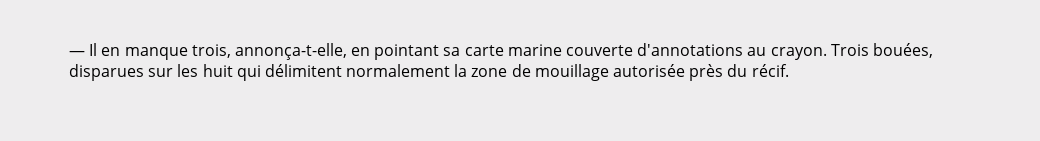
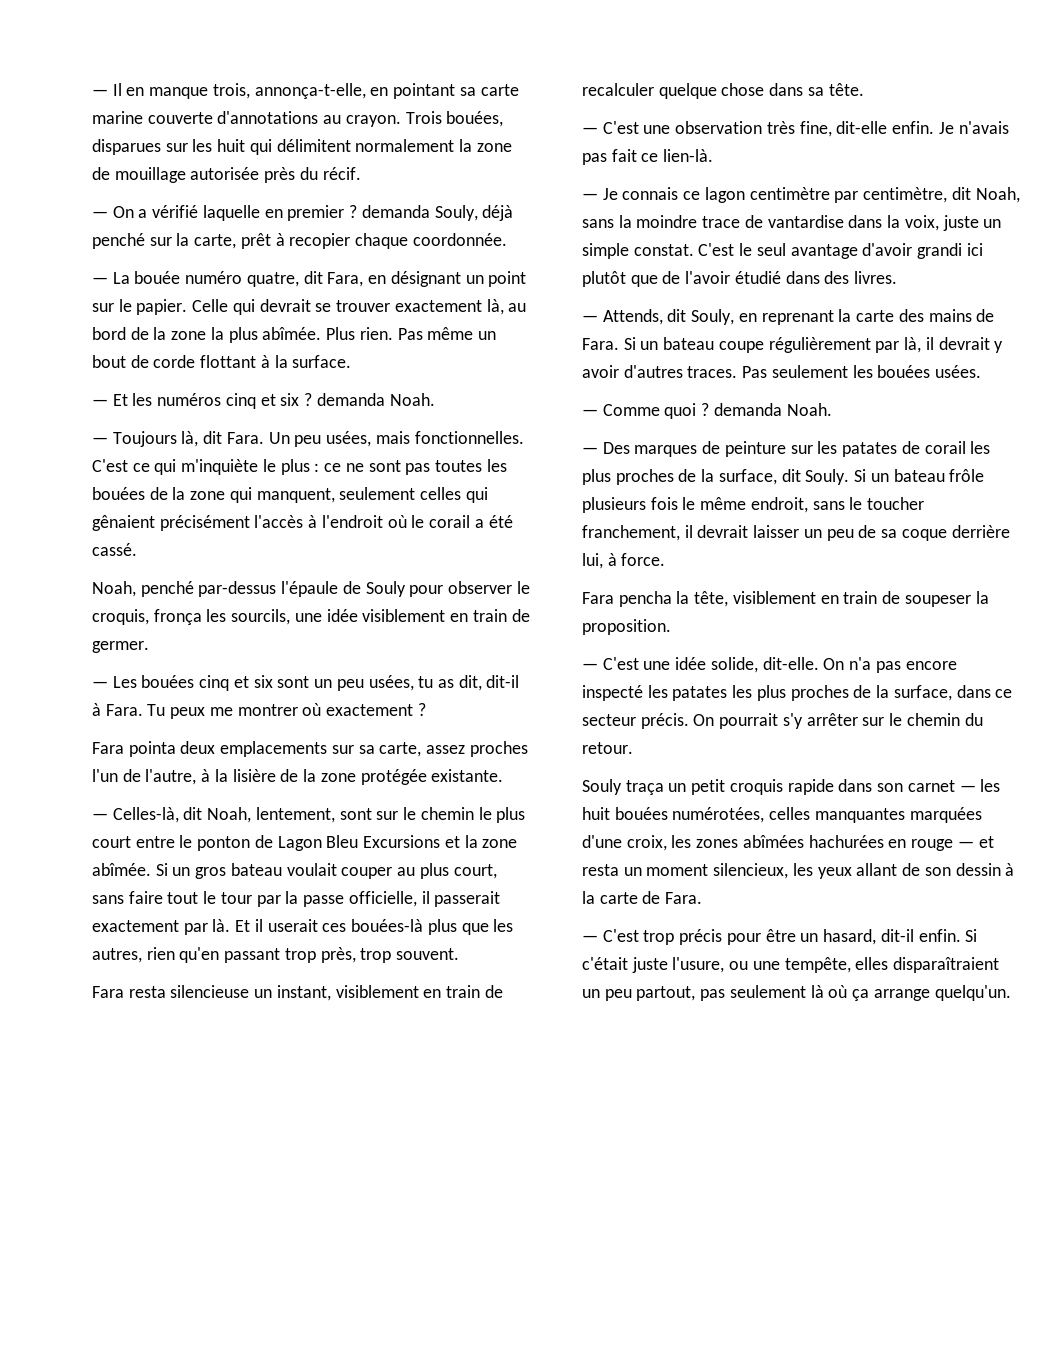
(789, 70) none -> [92,205,514,221] [92,233,507,249] [92,271,527,287] [92,299,527,315] [92,327,496,343] [92,355,352,368] [92,393,435,409] [92,431,524,447] [92,459,507,475] [92,487,488,503] [92,515,513,531] [92,543,137,556] [92,581,530,597] [92,609,530,625] [92,641,149,653] [92,675,520,691] [92,703,426,719] [92,741,528,757] [92,769,504,785] [92,807,526,823] [92,835,518,851] [92,863,497,879] [92,891,501,907] [92,919,514,935] [92,947,460,963] [92,985,503,1001] [582,83,864,99] [582,121,1009,137] [582,149,714,165] [582,187,1020,203] [582,215,1002,231] [582,243,983,259] [582,271,898,287] [582,309,995,325] [582,337,1004,353] [582,365,982,378] [582,403,832,419] [582,441,991,457] [582,469,985,485] [582,497,925,513] [582,525,1010,541] [582,553,666,569] [582,591,989,607] [582,619,671,635] [582,657,957,673] [582,685,1013,701] [582,713,983,729] [582,742,633,754] [582,779,1001,795] [582,807,982,823] [582,835,994,851] [582,863,1015,879] [582,891,703,904] [582,929,978,945] [582,957,1000,973] [582,985,1011,1001] // — On a vérifié laquelle en premier ? demanda Souly, déjà penché sur la carte, prêt à recopier chaque coordonnée. // — La bouée numéro quatre, dit Fara, en désignant un point sur le papier. Celle qui devrait se trouver exactement là, au bord de la zone la plus abîmée. Plus rien. Pas même un bout de corde flottant à la surface. // — Et les numéros cinq et six ? demanda Noah. // — Toujours là, dit Fara. Un peu usées, mais fonctionnelles. C'est ce qui m'inquiète le plus : ce ne sont pas toutes les bouées de la zone qui manquent, seulement celles qui gênaient précisément l'accès à l'endroit où le corail a été cassé. // Noah, penché par-dessus l'épaule de Souly pour observer le croquis, fronça les sourcils, une idée visiblement en train de germer. // — Les bouées cinq et six sont un peu usées, tu as dit, dit-il à Fara. Tu peux me montrer où exactement ? // Fara pointa deux emplacements sur sa carte, assez proches l'un de l'autre, à la lisière de la zone protégée existante. // — Celles-là, dit Noah, lentement, sont sur le chemin le plus court entre le ponton de Lagon Bleu Excursions et la zone abîmée. Si un gros bateau voulait couper au plus court, sans faire tout le tour par la passe officielle, il passerait exactement par là. Et il userait ces bouées-là plus que les autres, rien qu'en passant trop près, trop souvent. // Fara resta silencieuse un instant, visiblement en train de recalculer quelque chose dans sa tête. // — C'est une observation très fine, dit-elle enfin. Je n'avais pas fait ce lien-là. // — Je connais ce lagon centimètre par centimètre, dit Noah, sans la moindre trace de vantardise dans la voix, juste un simple constat. C'est le seul avantage d'avoir grandi ici plutôt que de l'avoir étudié dans des livres. // — Attends, dit Souly, en reprenant la carte des mains de Fara. Si un bateau coupe régulièrement par là, il devrait y avoir d'autres traces. Pas seulement les bouées usées. // — Comme quoi ? demanda Noah. // — Des marques de peinture sur les patates de corail les plus proches de la surface, dit Souly. Si un bateau frôle plusieurs fois le même endroit, sans le toucher franchement, il devrait laisser un peu de sa coque derrière lui, à force. // Fara pencha la tête, visiblement en train de soupeser la proposition. // — C'est une idée solide, dit-elle. On n'a pas encore inspecté les patates les plus proches de la surface, dans ce secteur précis. On pourrait s'y arrêter sur le chemin du retour. // Souly traça un petit croquis rapide dans son carnet — les huit bouées numérotées, celles manquantes marquées d'une croix, les zones abîmées hachurées en rouge — et resta un moment silencieux, les yeux allant de son dessin à la carte de Fara. // — C'est trop précis pour être un hasard, dit-il enfin. Si c'était juste l'usure, ou une tempête, elles disparaîtraient un peu partout, pas seulement là où ça arrange quelqu'un.

